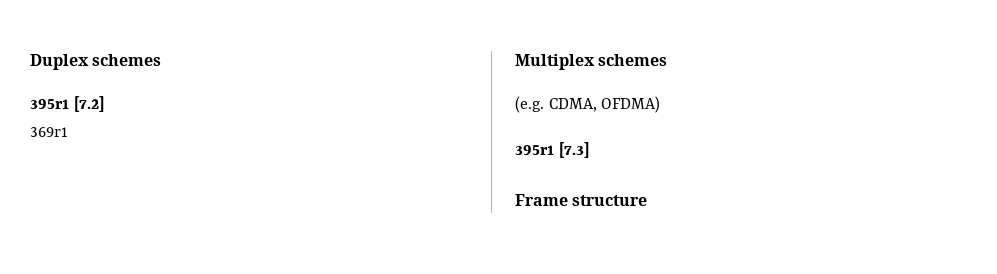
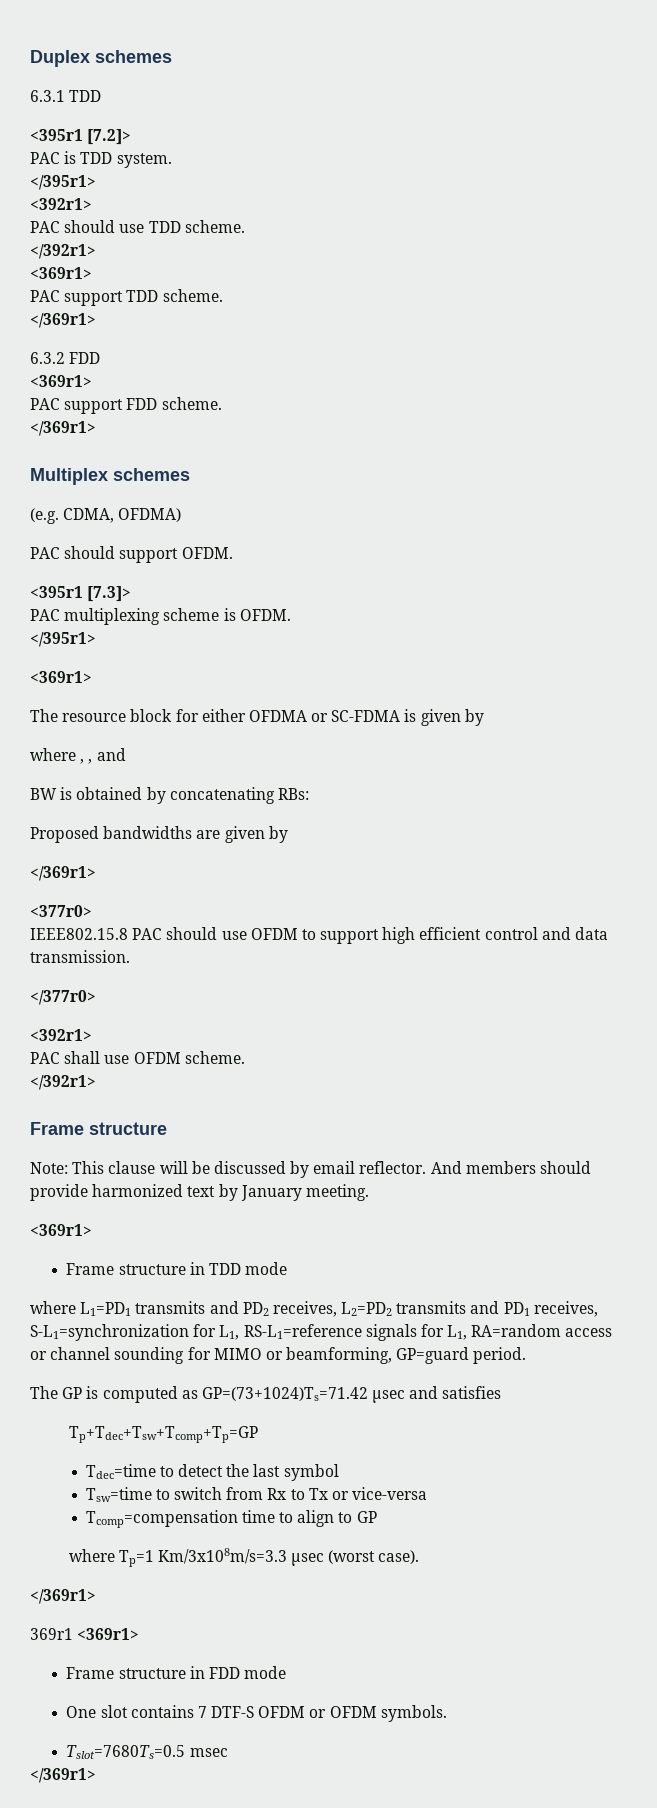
[30,96,104,112] [30,127,68,137] 395r1 [7.2] // 369r1 -> [30,90,102,102] [30,129,132,145] [30,151,172,168] [30,175,96,190] [30,198,92,210] [30,220,245,233] [30,244,96,259] [30,267,92,279] [30,289,223,306] [30,313,96,328] [30,352,101,364] [30,375,92,387] [30,397,222,414] [30,421,96,436] 6.3.1 TDD // <395r1 [7.2]> // PAC is TDD system. // </395r1> // <392r1> // PAC should use TDD scheme. // </392r1> // <369r1> // PAC support TDD scheme. // </369r1> // 6.3.2 FDD // <369r1> // PAC support FDD scheme. // </369r1>
[515,142,589,158] [515,194,648,206] 395r1 [7.3] // Frame structure -> [30,546,233,563] [30,586,132,602] [30,608,291,625] [30,632,96,647] [30,671,92,683] [30,709,484,726] [30,748,126,764] [30,787,309,804] [30,826,288,843] [30,866,96,881] [30,905,92,917] [30,927,609,944] [30,950,130,963] [30,990,96,1005] [30,1029,92,1041] [30,1051,245,1064] [30,1075,96,1090] [30,1122,167,1135] [30,1161,592,1178] [30,1184,369,1201] [30,1224,92,1236] [66,1262,288,1275] [30,1301,598,1317] [30,1324,613,1341] [30,1347,527,1364] [30,1386,502,1403] [68,1426,258,1443] [85,1464,339,1481] [85,1487,428,1502] [85,1510,377,1528] [68,1548,420,1567] [30,1589,96,1604] [30,1628,140,1640] [66,1666,287,1679] [66,1705,447,1722] [66,1745,228,1759] [30,1768,96,1783] PAC should support OFDM. // <395r1 [7.3]> // PAC multiplexing scheme is OFDM. // </395r1> // <369r1> // The resource block for either OFDMA or SC-FDMA is given by // where , , and // BW is obtained by concatenating RBs: // Proposed bandwidths are given by // </369r1> // <377r0> // IEEE802.15.8 PAC should use OFDM to support high efficient control and data transmission. // </377r0> // <392r1> // PAC shall use OFDM scheme. // </392r1> // Frame structure // Note: This clause will be discussed by email reflector. And members should provide harmonized text by January meeting. // <369r1> // Frame structure in TDD mode // where L1=PD1 transmits and PD2 receives, L2=PD2 transmits and PD1 receives, S-L1=synchronization for L1, RS-L1=reference signals for L1, RA=random access or channel sounding for MIMO or beamforming, GP=guard period. // The GP is computed as GP=(73+1024)Ts=71.42 µsec and satisfies // Tp+Tdec+Tsw+Tcomp+Tp=GP // Tdec=time to detect the last symbol // Tsw=time to switch from Rx to Tx or vice-versa // Tcomp=compensation time to align to GP // where Tp=1 Km/3x108m/s=3.3 µsec (worst case). // </369r1> // 369r1 <369r1> // Frame structure in FDD mode // One slot contains 7 DTF-S OFDM or OFDM symbols. // Tslot=7680Ts=0.5 msec // </369r1>

